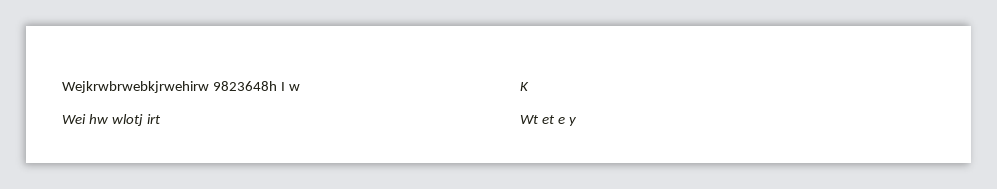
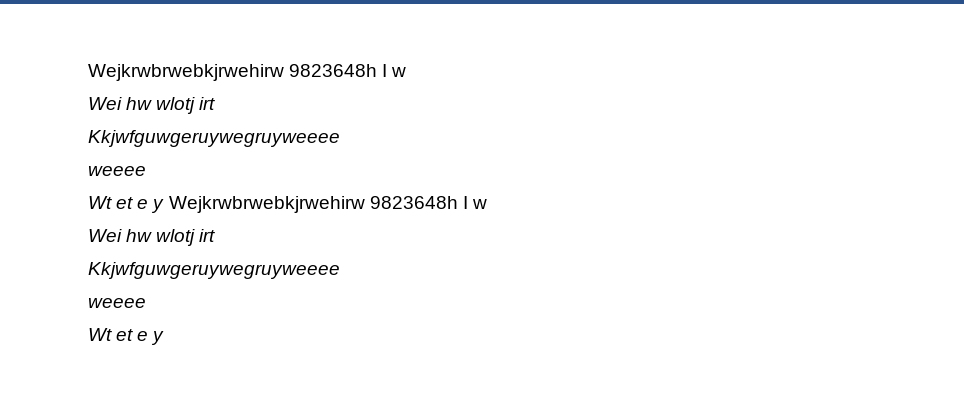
[62,81,300,93] [62,114,161,126] [520,82,529,91] Wejkrwbrwebkjrwehirw 9823648h I w // Wei hw wlotj irt // K -> [88,64,407,81] [88,97,216,114] [88,130,340,147] [88,166,146,176] [88,196,487,213] [88,229,216,246] [88,262,340,279] [88,298,146,308] Wejkrwbrwebkjrwehirw 9823648h I w // Wei hw wlotj irt // Kkjwfguwgeruywegruyweeee // weeee // Wt et e y Wejkrwbrwebkjrwehirw 9823648h I w // Wei hw wlotj irt // Kkjwfguwgeruywegruyweeee // weeee

